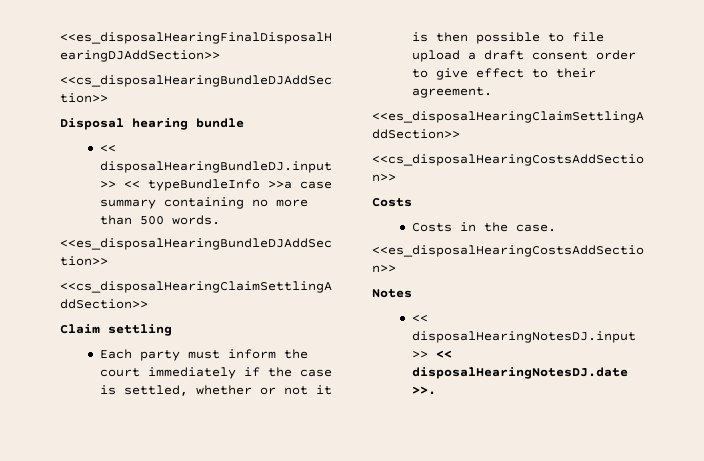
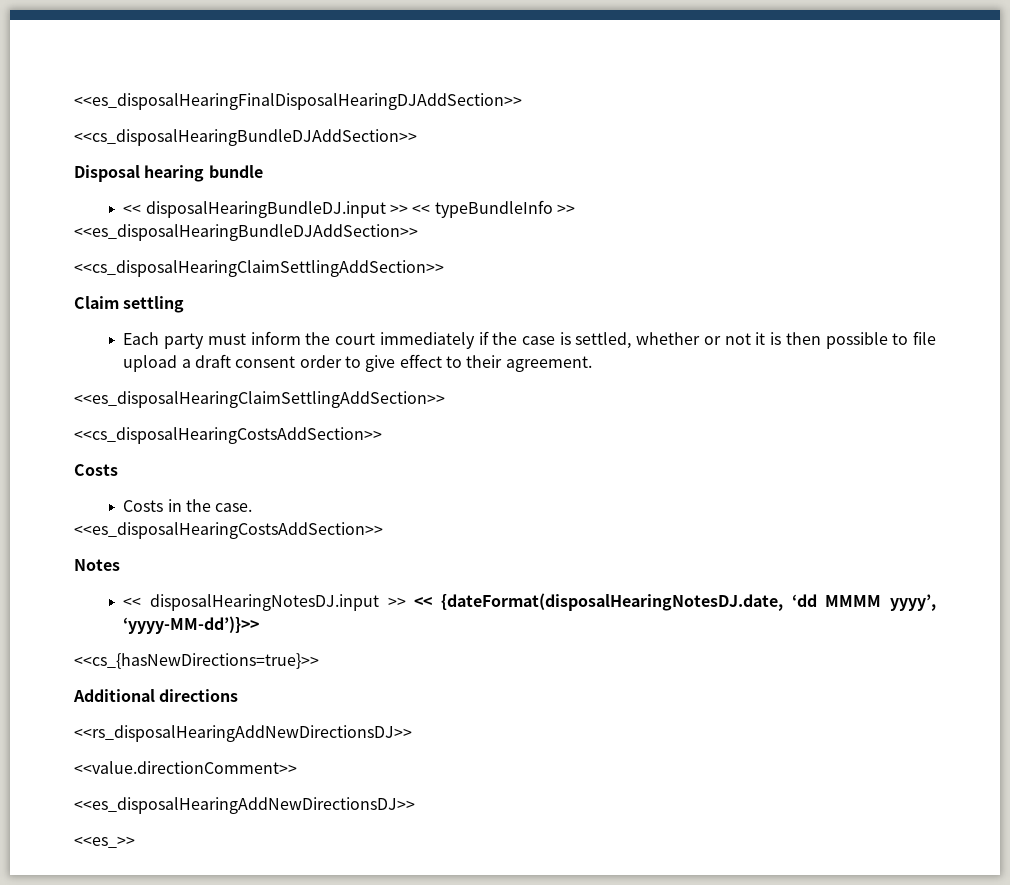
[267,181,332,189] [99,197,308,209] [99,215,220,225] >>a case summary containing no more than 500 words. -> [557,204,576,214] >>
[411,367,628,379] [411,386,436,395] disposalHearingNotesDJ.date >>. -> [441,593,937,611] [123,616,260,634] [74,653,319,669] [73,689,239,702] [74,725,412,742] [74,761,297,774] [74,797,415,814] [74,836,135,848] {dateFormat(disposalHearingNotesDJ.date, ‘dd MMMM yyyy’, ‘yyyy-MM-dd’)}>> // <<cs_{hasNewDirections=true}>> // Additional directions // <<rs_disposalHearingAddNewDirectionsDJ>> // <<value.directionComment>> // <<es_disposalHearingAddNewDirectionsDJ>> // <<es_>>

